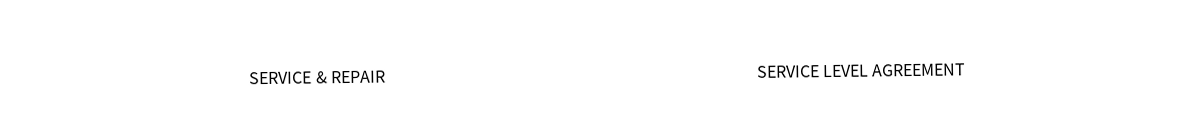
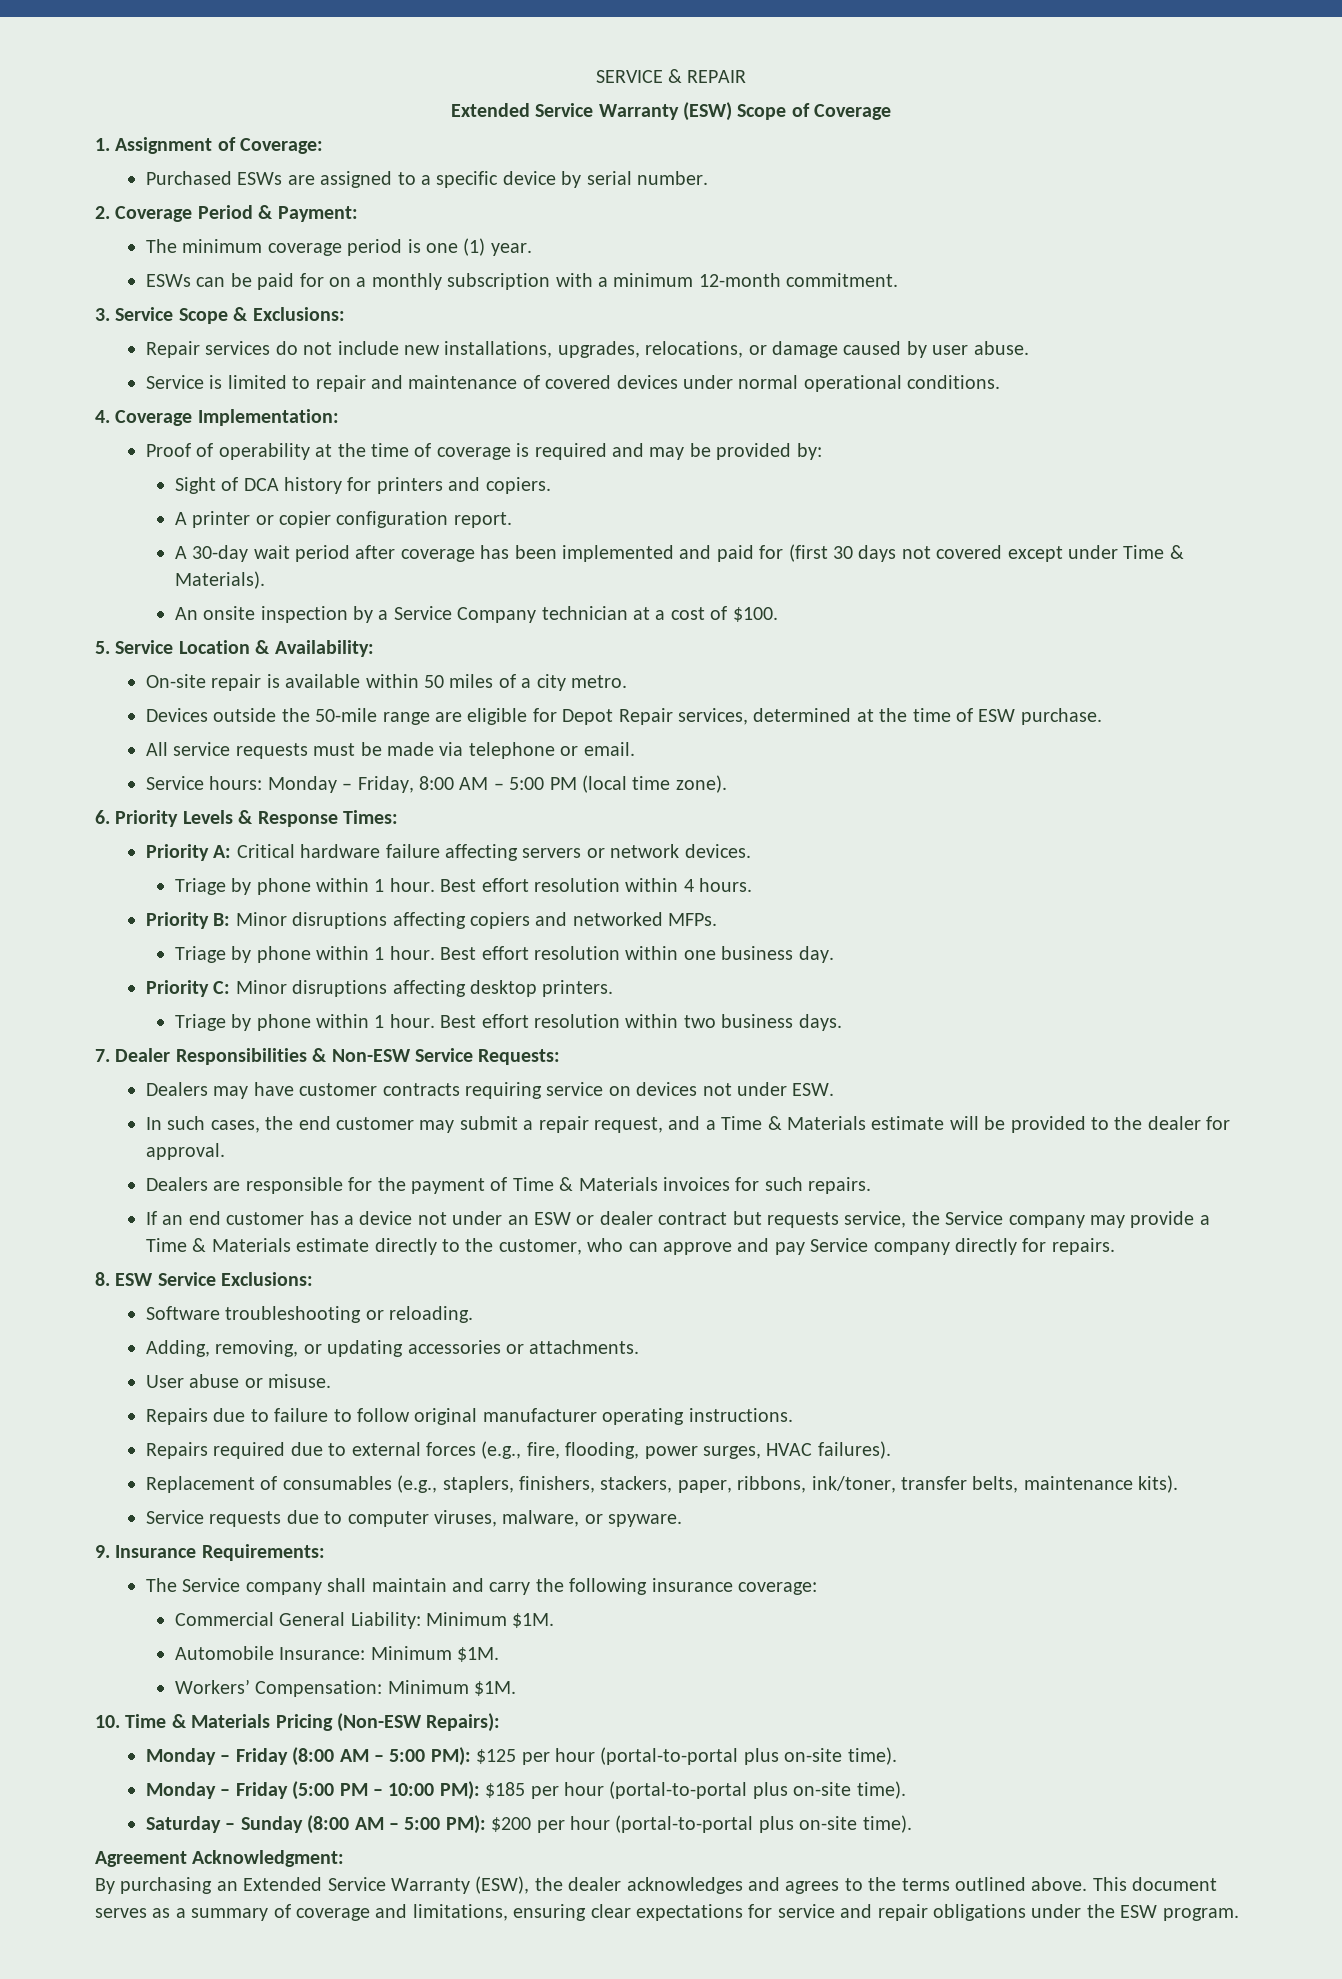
[755,63,967,78] SERVICE LEVEL AGREEMENT -> [450,102,892,121] [95,137,324,154] [145,171,708,188] [95,205,358,222] [145,238,532,256] [145,273,899,290] [95,307,345,324] [145,341,1029,358] [145,375,1001,392] [95,409,339,426] [145,443,822,460] [174,477,551,494] [174,511,512,528] [174,544,1184,562] [174,571,265,589] [174,606,778,623] [95,640,374,657] [145,674,627,691] [145,708,1102,725] [145,742,635,759] [145,775,727,793] [95,810,398,827] [145,844,751,861] [174,878,753,895] [145,912,718,929] [174,946,834,963] [145,980,614,997] [174,1014,842,1031] [95,1048,561,1065] [145,1082,835,1099] [145,1116,1231,1133] [145,1143,225,1160] [145,1177,872,1194] [145,1211,1210,1228] [145,1238,1115,1255] [95,1272,314,1286] [145,1306,474,1323] [145,1340,640,1357] [145,1374,332,1388] [145,1408,793,1425] [145,1441,891,1459] [145,1475,1179,1493] [145,1510,683,1527] [95,1544,325,1561] [145,1578,817,1595] [174,1612,555,1629] [174,1646,499,1662] [174,1679,516,1697] [95,1713,501,1732] [145,1747,897,1766] [145,1781,906,1800] [145,1815,912,1834] [95,1850,345,1867] [95,1876,1218,1894] [95,1904,1239,1921] Extended Service Warranty (ESW) Scope of Coverage // 1. Assignment of Coverage: // Purchased ESWs are assigned to a specific device by serial number. // 2. Coverage Period & Payment: // The minimum coverage period is one (1) year. // ESWs can be paid for on a monthly subscription with a minimum 12-month commitment. // 3. Service Scope & Exclusions: // Repair services do not include new installations, upgrades, relocations, or damage caused by user abuse. // Service is limited to repair and maintenance of covered devices under normal operational conditions. // 4. Coverage Implementation: // Proof of operability at the time of coverage is required and may be provided by: // Sight of DCA history for printers and copiers. // A printer or copier configuration report. // A 30-day wait period after coverage has been implemented and paid for (first 30 days not covered except under Time & Materials). // An onsite inspection by a Service Company technician at a cost of $100. // 5. Service Location & Availability: // On-site repair is available within 50 miles of a city metro. // Devices outside the 50-mile range are eligible for Depot Repair services, determined at the time of ESW purchase. // All service requests must be made via telephone or email. // Service hours: Monday – Friday, 8:00 AM – 5:00 PM (local time zone). // 6. Priority Levels & Response Times: // Priority A: Critical hardware failure affecting servers or network devices. // Triage by phone within 1 hour. Best effort resolution within 4 hours. // Priority B: Minor disruptions affecting copiers and networked MFPs. // Triage by phone within 1 hour. Best effort resolution within one business day. // Priority C: Minor disruptions affecting desktop printers. // Triage by phone within 1 hour. Best effort resolution within two business days. // 7. Dealer Responsibilities & Non-ESW Service Requests: // Dealers may have customer contracts requiring service on devices not under ESW. // In such cases, the end customer may submit a repair request, and a Time & Materials estimate will be provided to the dealer for approval. // Dealers are responsible for the payment of Time & Materials invoices for such repairs. // If an end customer has a device not under an ESW or dealer contract but requests service, the Service company may provide a Time & Materials estimate directly to the customer, who can approve and pay Service company directly for repairs. // 8. ESW Service Exclusions: // Software troubleshooting or reloading. // Adding, removing, or updating accessories or attachments. // User abuse or misuse. // Repairs due to failure to follow original manufacturer operating instructions. // Repairs required due to external forces (e.g., fire, flooding, power surges, HVAC failures). // Replacement of consumables (e.g., staplers, finishers, stackers, paper, ribbons, ink/toner, transfer belts, maintenance kits). // Service requests due to computer viruses, malware, or spyware. // 9. Insurance Requirements: // The Service company shall maintain and carry the following insurance coverage: // Commercial General Liability: Minimum $1M. // Automobile Insurance: Minimum $1M. // Workers’ Compensation: Minimum $1M. // 10. Time & Materials Pricing (Non-ESW Repairs): // Monday – Friday (8:00 AM – 5:00 PM): $125 per hour (portal-to-portal plus on-site time). // Monday – Friday (5:00 PM – 10:00 PM): $185 per hour (portal-to-portal plus on-site time). // Saturday – Sunday (8:00 AM – 5:00 PM): $200 per hour (portal-to-portal plus on-site time). // Agreement Acknowledgment: // By purchasing an Extended Service Warranty (ESW), the dealer acknowledges and agrees to the terms outlined above. This document serves as a summary of coverage and limitations, ensuring clear expectations for service and repair obligations under the ESW program.

